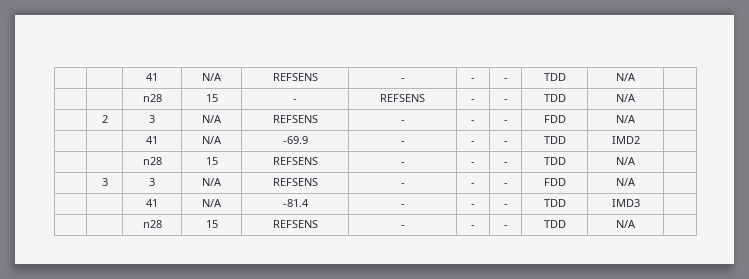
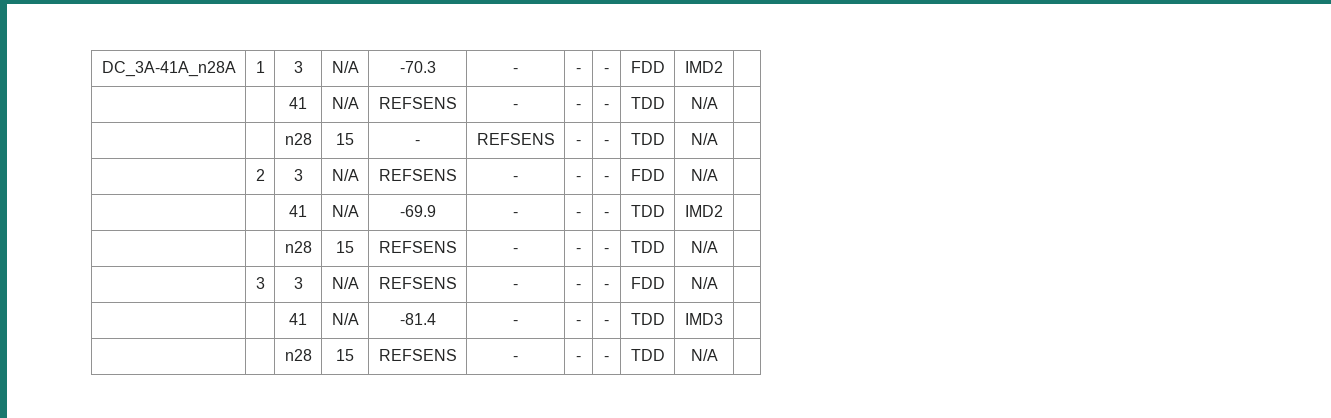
(146, 77) none -> [101,61,236,77] [255,61,265,73] [293,61,303,73] [331,61,359,73] [399,61,436,73] [513,68,518,73] [576,68,581,73] [604,68,609,73] [630,61,665,73] [685,61,723,73] DC_3A-41A_n28A | 1 | 3 | N/A | -70.3 | - | - | - | FDD | IMD2 | //

